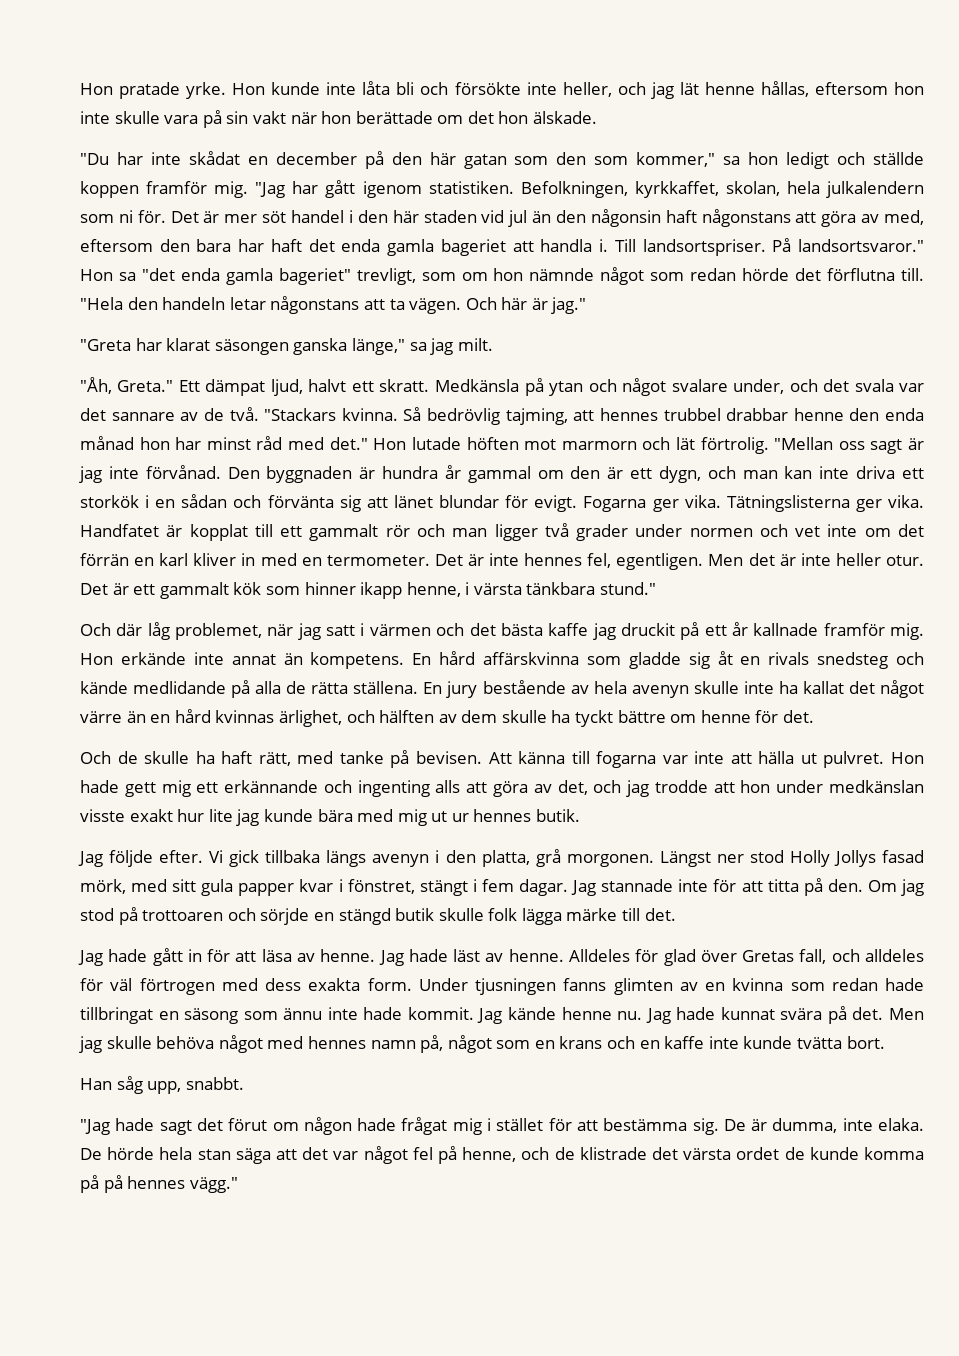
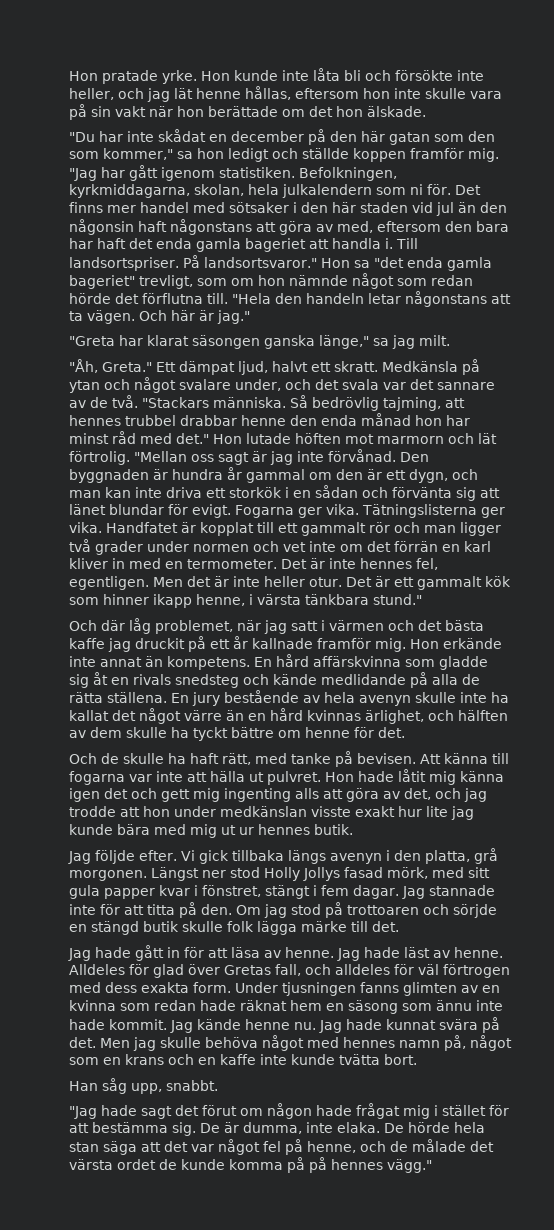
[634,181,719,198] kyrkkaffet, -> [69,184,190,198] kyrkmiddagarna,
[203,210,345,223] är mer söt handel -> [69,202,289,213] finns mer handel med sötsaker
[341,408,398,421] kvinna. -> [213,397,286,408] människa.
[124,780,352,797] gett mig ett erkännande och -> [398,769,504,785] [69,788,220,802] låtit mig känna igen det och gett mig
[80,1007,153,1024] tillbringat -> [240,1000,322,1011] räknat hem
[579,1147,647,1160] klistrade -> [412,1139,466,1152] målade

